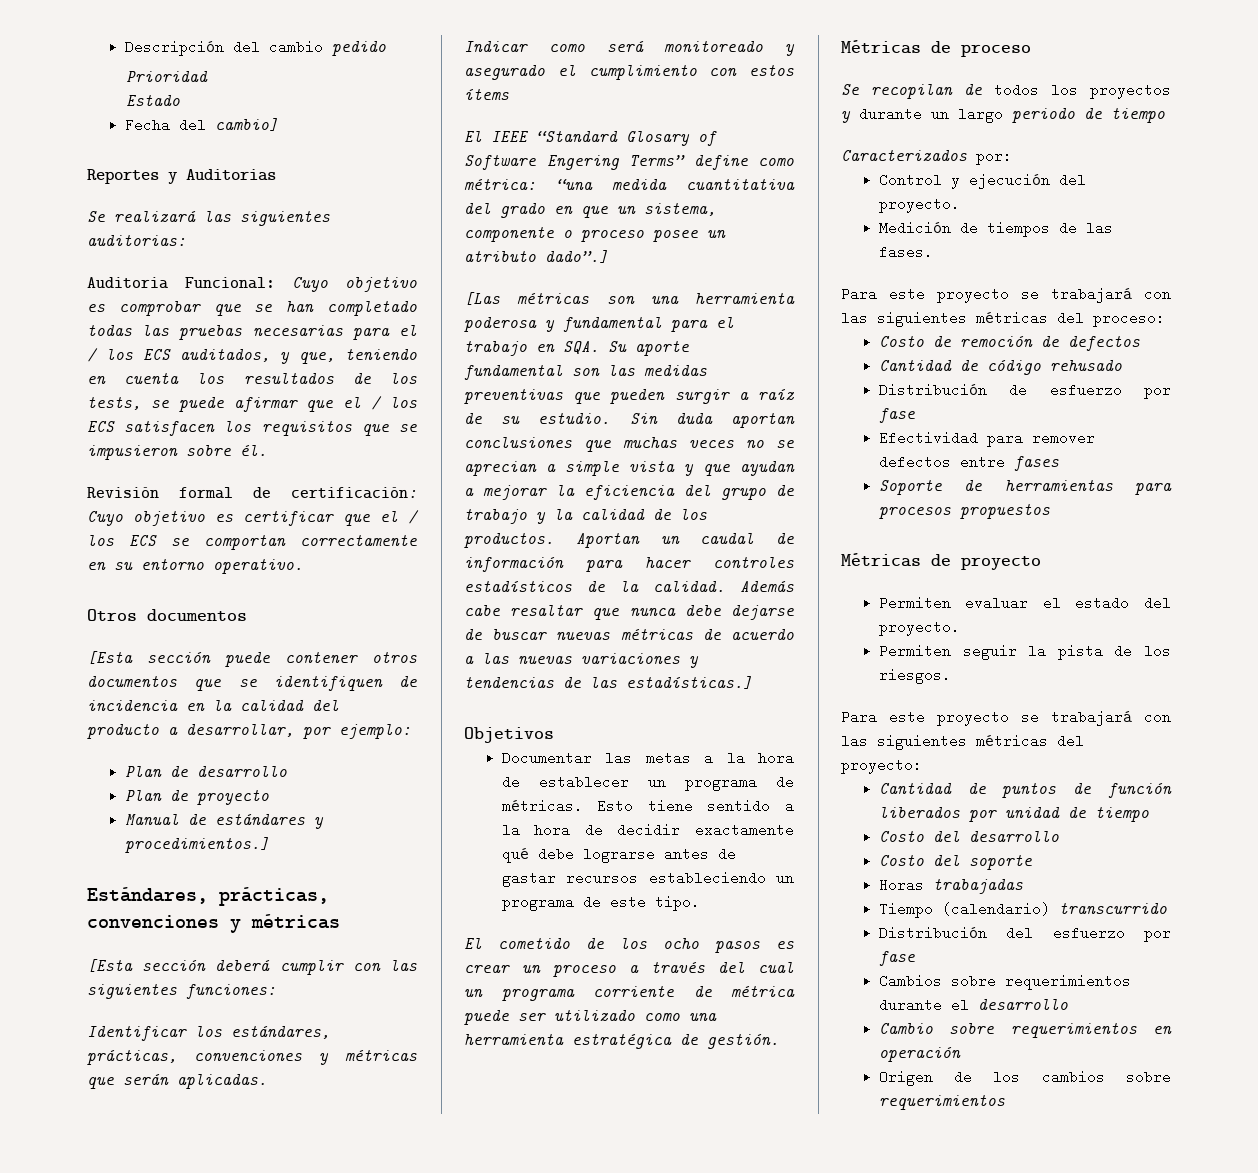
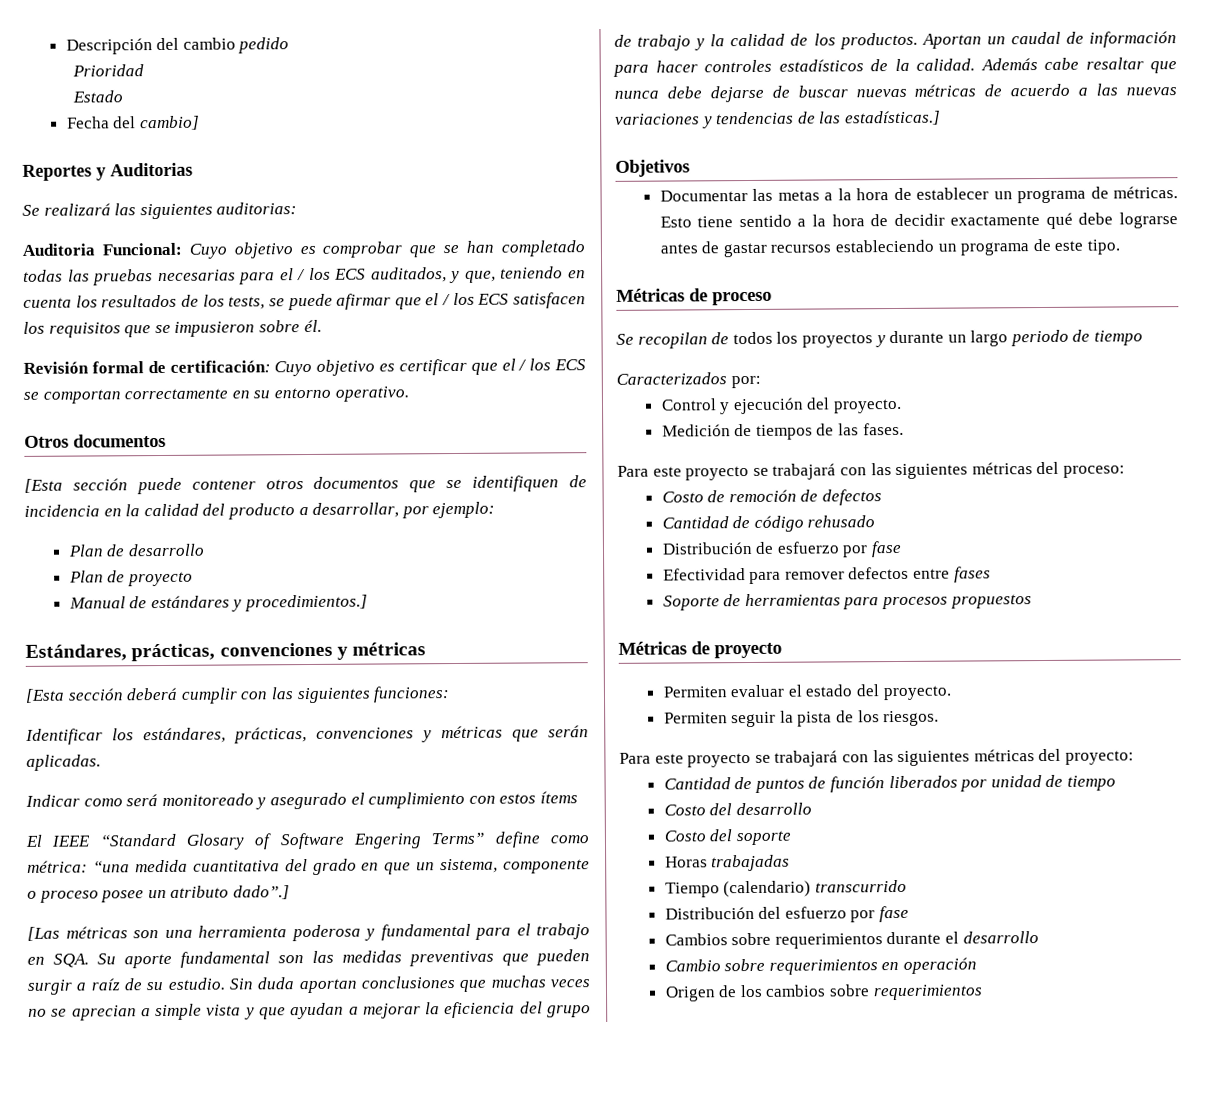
[464,937,794,953] [464,961,794,977] [464,985,795,1001] [464,1009,717,1025] [464,1033,779,1049] // El cometido de los ocho pasos es crear un proceso a través del cual un programa corriente de métrica puede ser utilizado como una herramienta estratégica de gestión. -> (1120, 247) none

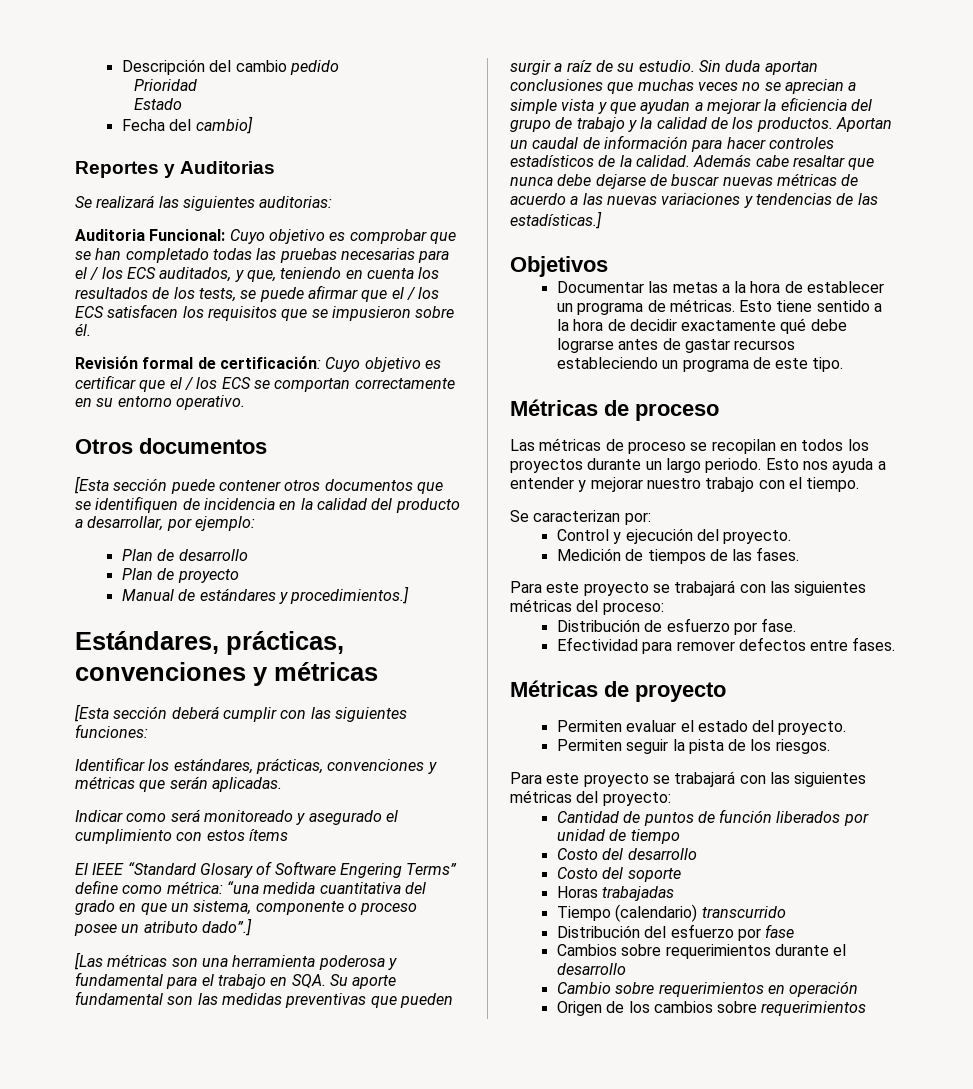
[616,332,730,349] Se recopilan de -> [510,438,797,454] Las métricas de proceso se recopilan en
[874,335,886,348] y -> (583, 466) none
[1010,329,1144,347] [616,372,727,385] periodo de tiempo // Caracterizados -> [705,458,886,473] [510,477,860,492] [510,510,621,522] periodo. Esto nos ayuda a entender y mejorar nuestro trabajo con el tiempo. // Se caracterizan
[661,489,883,506] [661,515,876,532] // Costo de remoción de defectos // Cantidad de código rehusado -> (664, 608) none
[871,540,903,558] fase -> [761,618,797,632] fase.
[953,566,991,583] [662,593,1032,611] fases // Soporte de herramientas para procesos propuestos -> [852,637,896,651] fases.

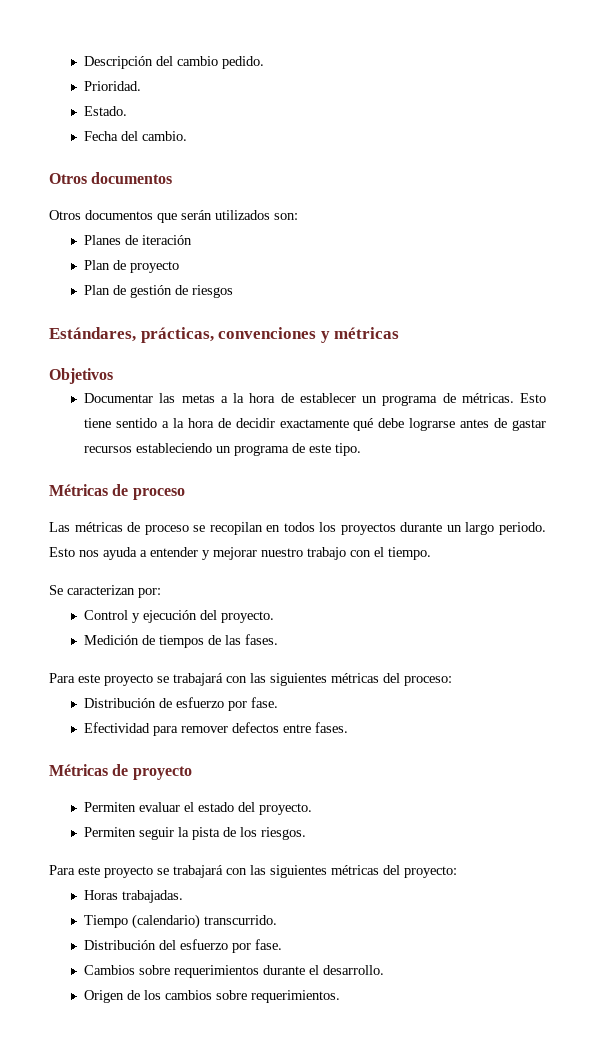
[289,60,339,75] [133,79,197,91] [133,98,182,110] pedido // Prioridad // Estado -> [222,56,265,69] [84,81,142,91] [84,106,128,116] pedido. // Prioridad. // Estado.
[195,116,253,134] [75,161,276,178] [75,195,333,211] [75,229,456,244] [75,248,450,263] [75,267,440,282] [75,285,440,302] [75,304,455,321] [75,323,91,336] [75,356,441,372] [75,375,455,392] [75,395,245,410] [75,438,267,454] [74,476,443,494] [75,496,460,513] [75,516,255,531] [121,549,248,561] [121,568,239,583] [121,586,410,604] cambio] // Reportes y Auditorias // Se realizará las siguientes auditorias: // Auditoria Funcional: Cuyo objetivo es comprobar que se han completado todas las pruebas necesarias para el / los ECS auditados, y que, teniendo en cuenta los resultados de los tests, se puede afirmar que el / los ECS satisfacen los requisitos que se impusieron sobre él. // Revisión formal de certificación: Cuyo objetivo es certificar que el / los ECS se comportan correctamente en su entorno operativo. // Otros documentos // [Esta sección puede contener otros documentos que se identifiquen de incidencia en la calidad del producto a desarrollar, por ejemplo: // Plan de desarrollo // Plan de proyecto // Manual de estándares y procedimientos.] -> [142,131,188,141] [49,172,173,184] [49,210,298,223] [84,235,193,245] [84,260,180,273] [84,285,234,298] cambio. // Otros documentos // Otros documentos que serán utilizados son: // Planes de iteración // Plan de proyecto // Plan de gestión de riesgos
[74,704,407,722] [75,724,148,738] [75,757,437,774] [75,776,282,792] [75,809,398,825] [75,829,288,844] [75,861,458,878] [75,880,426,894] [75,900,418,915] [74,918,252,936] [74,952,397,970] [75,972,397,989] [75,991,453,1008] [510,60,818,75] [510,79,857,94] [510,97,872,114] [510,117,892,132] [510,135,834,152] [510,154,875,170] [510,173,859,189] [510,193,878,208] [510,211,602,229] // [Esta sección deberá cumplir con las siguientes funciones: // Identificar los estándares, prácticas, convenciones y métricas que serán aplicadas. // Indicar como será monitoreado y asegurado el cumplimiento con estos ítems // El IEEE “Standard Glosary of Software Engering Terms” define como métrica: “una medida cuantitativa del grado en que un sistema, componente o proceso posee un atributo dado”.] // [Las métricas son una herramienta poderosa y fundamental para el trabajo en SQA. Su aporte fundamental son las medidas preventivas que pueden surgir a raíz de su estudio. Sin duda aportan conclusiones que muchas veces no se aprecian a simple vista y que ayudan a mejorar la eficiencia del grupo de trabajo y la calidad de los productos. Aportan un caudal de información para hacer controles estadísticos de la calidad. Además cabe resaltar que nunca debe dejarse de buscar nuevas métricas de acuerdo a las nuevas variaciones y tendencias de las estadísticas.] -> (400, 333) none
[556,809,869,826] [556,829,680,844] [556,848,697,860] [556,867,681,882] // Cantidad de puntos de función liberados por unidad de tiempo // Costo del desarrollo // Costo del soporte -> (457, 872) none
[602,886,675,901] trabajadas -> [122,890,184,903] trabajadas.
[701,906,786,918] transcurrido -> [204,915,278,925] transcurrido.
[765,924,795,938] fase -> [255,939,283,950] fase.
[556,963,626,975] [556,981,859,997] desarrollo // Cambio sobre requerimientos en operación -> [323,965,385,975] desarrollo.
[761,1001,867,1016] requerimientos -> [251,990,341,1003] requerimientos.

